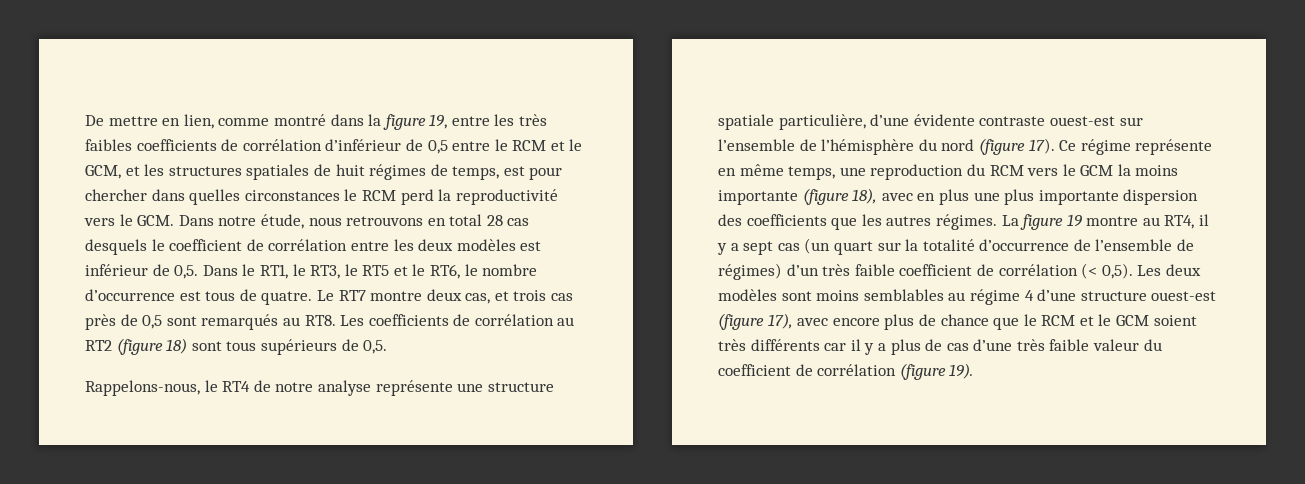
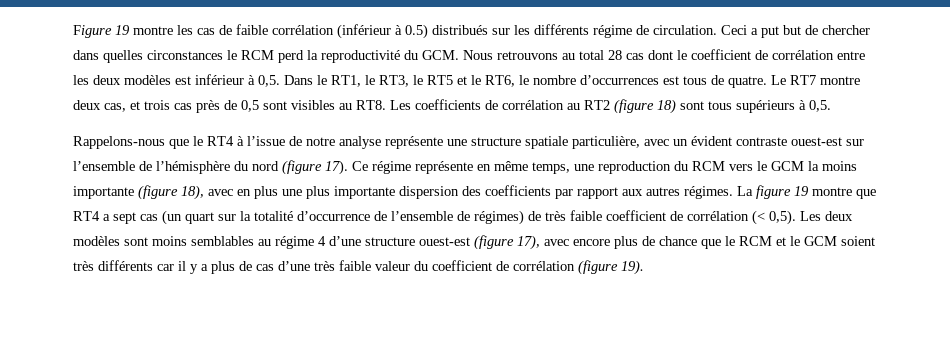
[85,114,548,130] [85,139,583,154] [85,164,563,180] De mettre en lien, comme montré dans la figure 19, entre les très faibles coefficients de corrélation d’inférieur de 0,5 entre le RCM et le GCM, et les structures spatiales de huit régimes de temps, est pour -> [73,24,818,39] Figure 19 montre les cas de faible corrélation (inférieur à 0.5) distribués sur les différents régime de circulation. Ceci a put but de
[84,214,446,229] vers le GCM. Dans notre étude, nous retrouvons en -> [404,50,575,60] du GCM. Nous retrouvons au
[85,239,147,255] desquels -> [648,50,673,60] dont
[152,264,170,276] de -> [248,75,255,85] à
[85,289,175,301] d’occurrence -> [580,75,659,85] d’occurrences
[201,314,279,330] remarqués -> [291,100,335,110] visibles
[341,339,359,351] de -> [799,100,806,110] à
[85,380,251,396] Rappelons-nous, le RT4 -> [73,136,285,149] Rappelons-nous que le RT4 à l’issue
[870,114,975,126] d’une évidente -> [644,136,732,146] avec un évident
[831,214,882,230] que les -> [555,187,643,199] par rapport aux
[1142,214,1210,229] [717,243,727,255] au RT4, il y -> [856,189,876,199] [73,211,100,221] que RT4
[786,264,819,276] d’un -> [528,211,541,221] de

